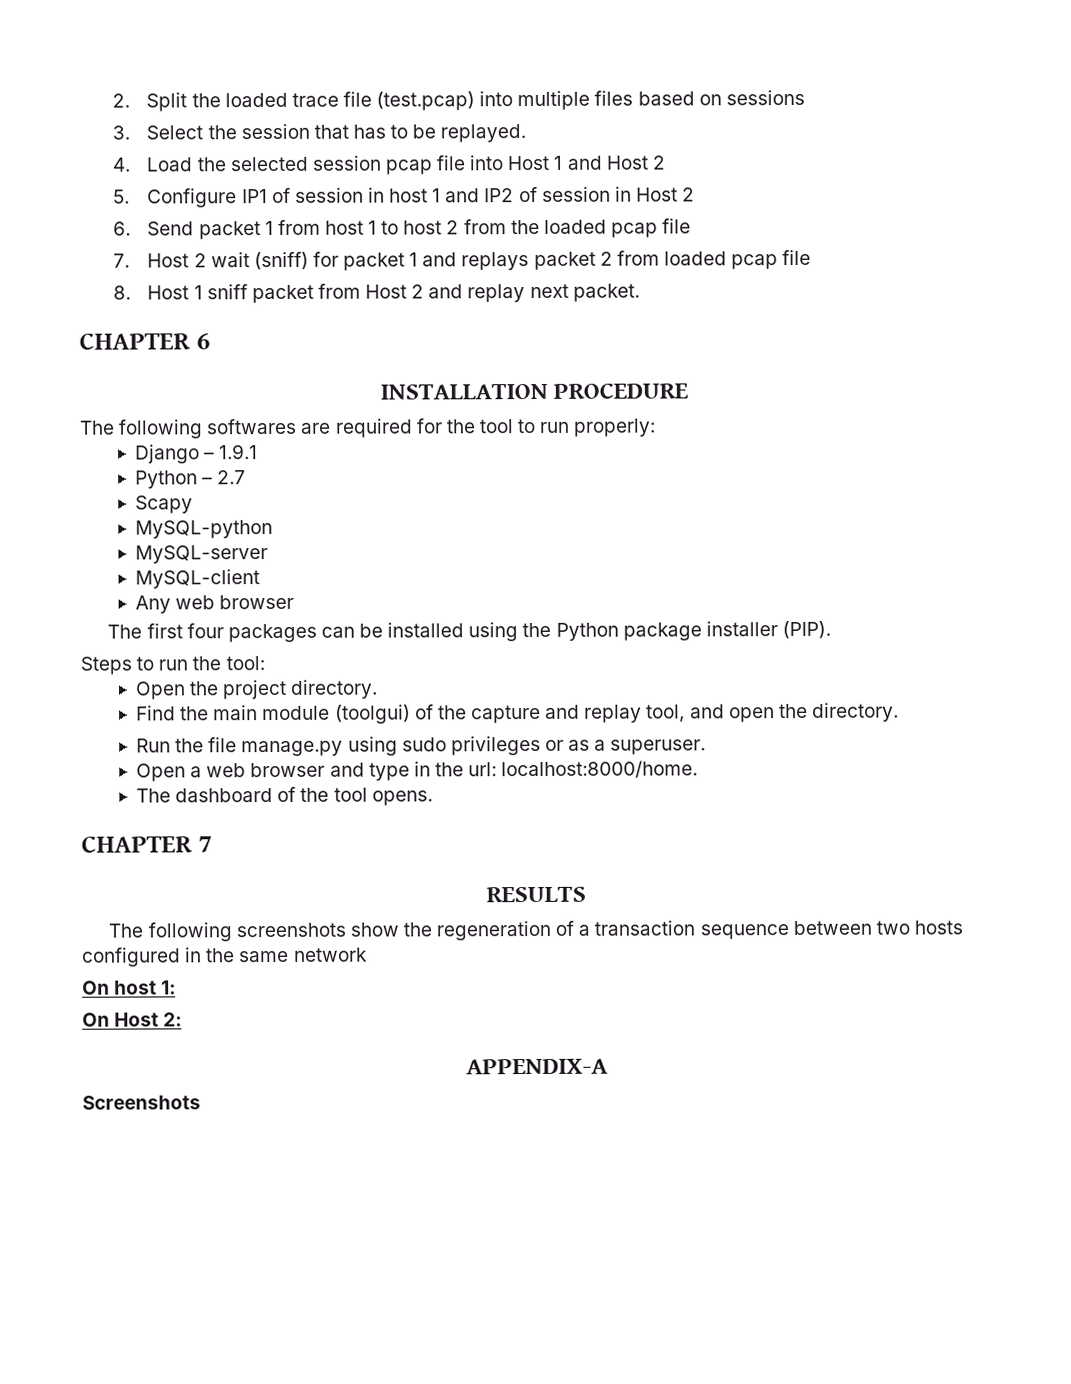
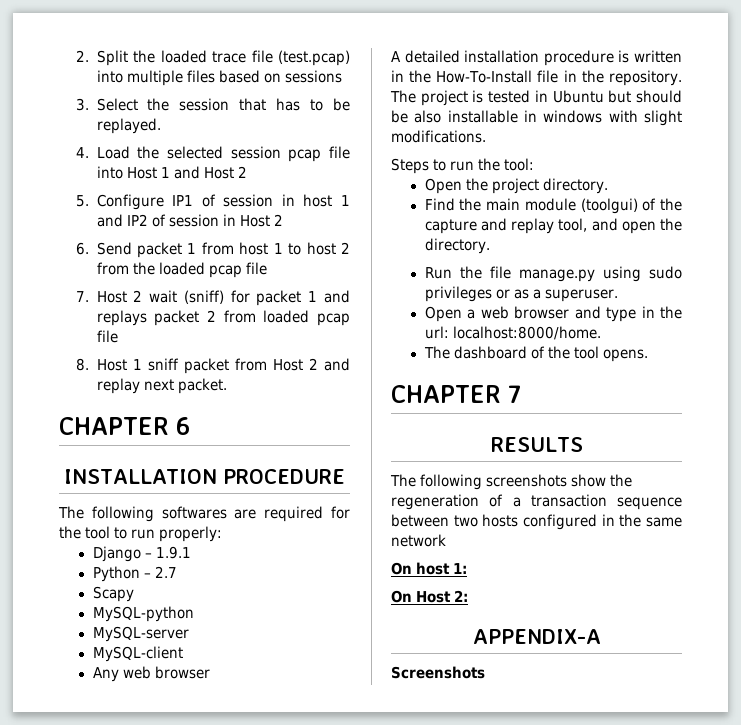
[107,620,831,643] The first four packages can be installed using the Python package installer (PIP). -> [391,50,682,66] [391,70,683,86] [390,90,682,106] [391,110,682,126] [391,130,486,143] A detailed installation procedure is written in the How-To-Install file in the repository. The project is tested in Ubuntu but should be also installable in windows with slight modifications.

